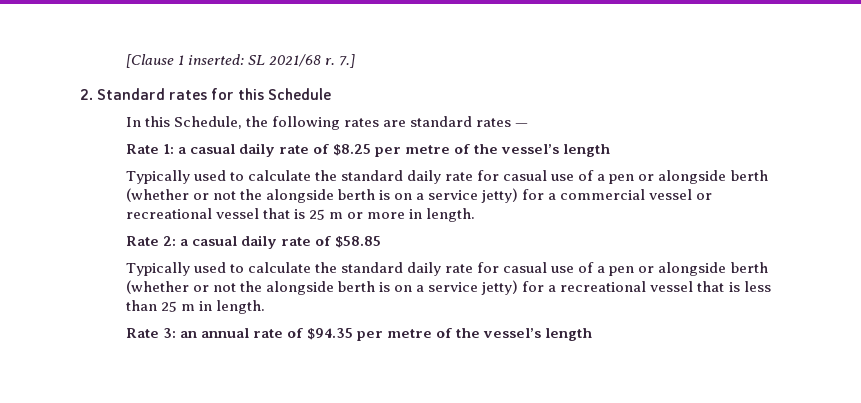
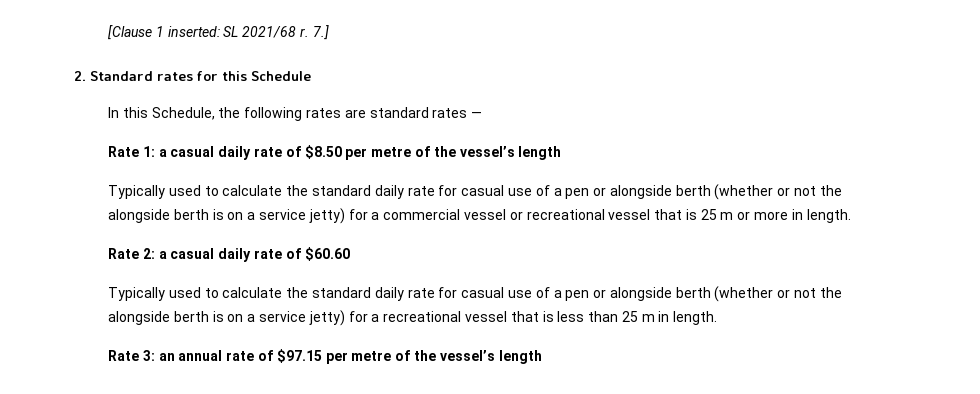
[333,144,372,156] $8.25 -> [304,145,342,159] $8.50
[335,236,382,248] $58.85 -> [304,247,350,261] $60.60
[307,328,354,340] $94.35 -> [276,349,322,363] $97.15

